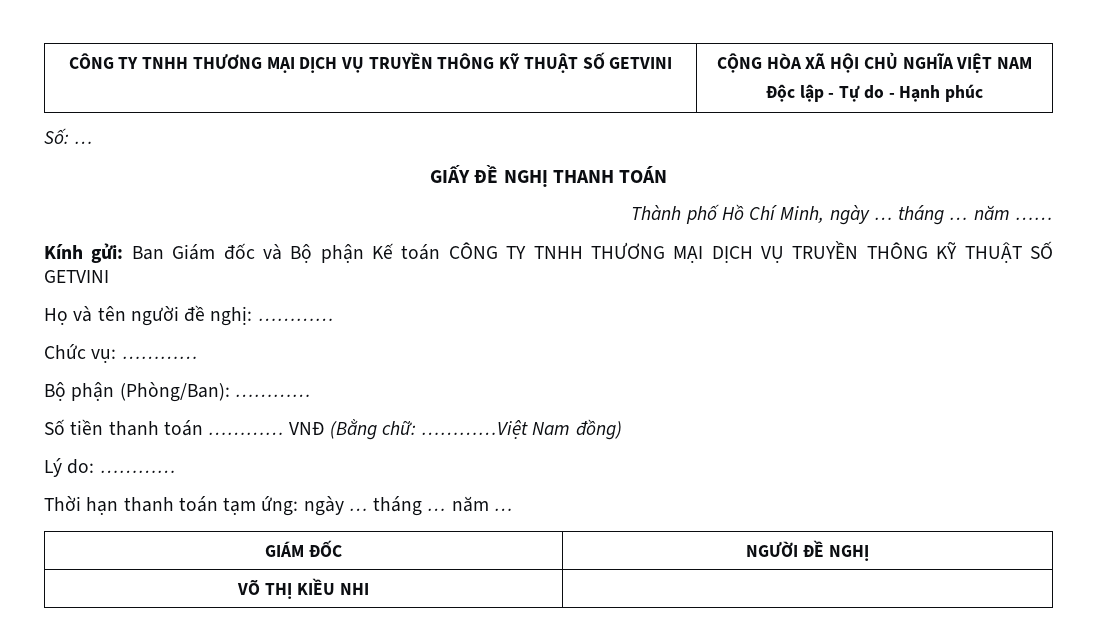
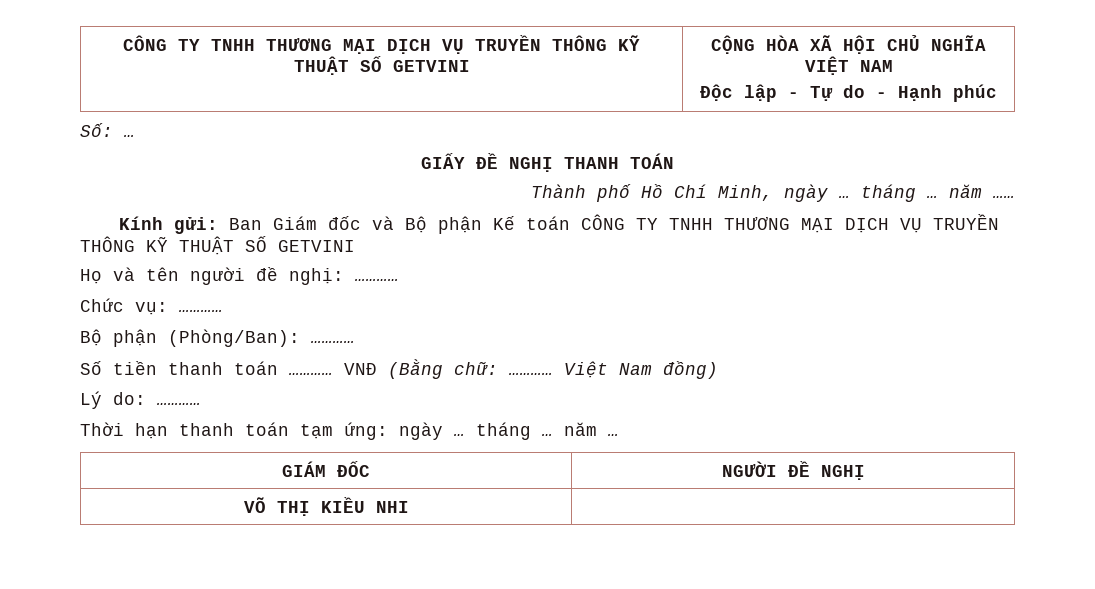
[421,420,529,439] …………Việt -> [509,361,608,378] ………… Việt

